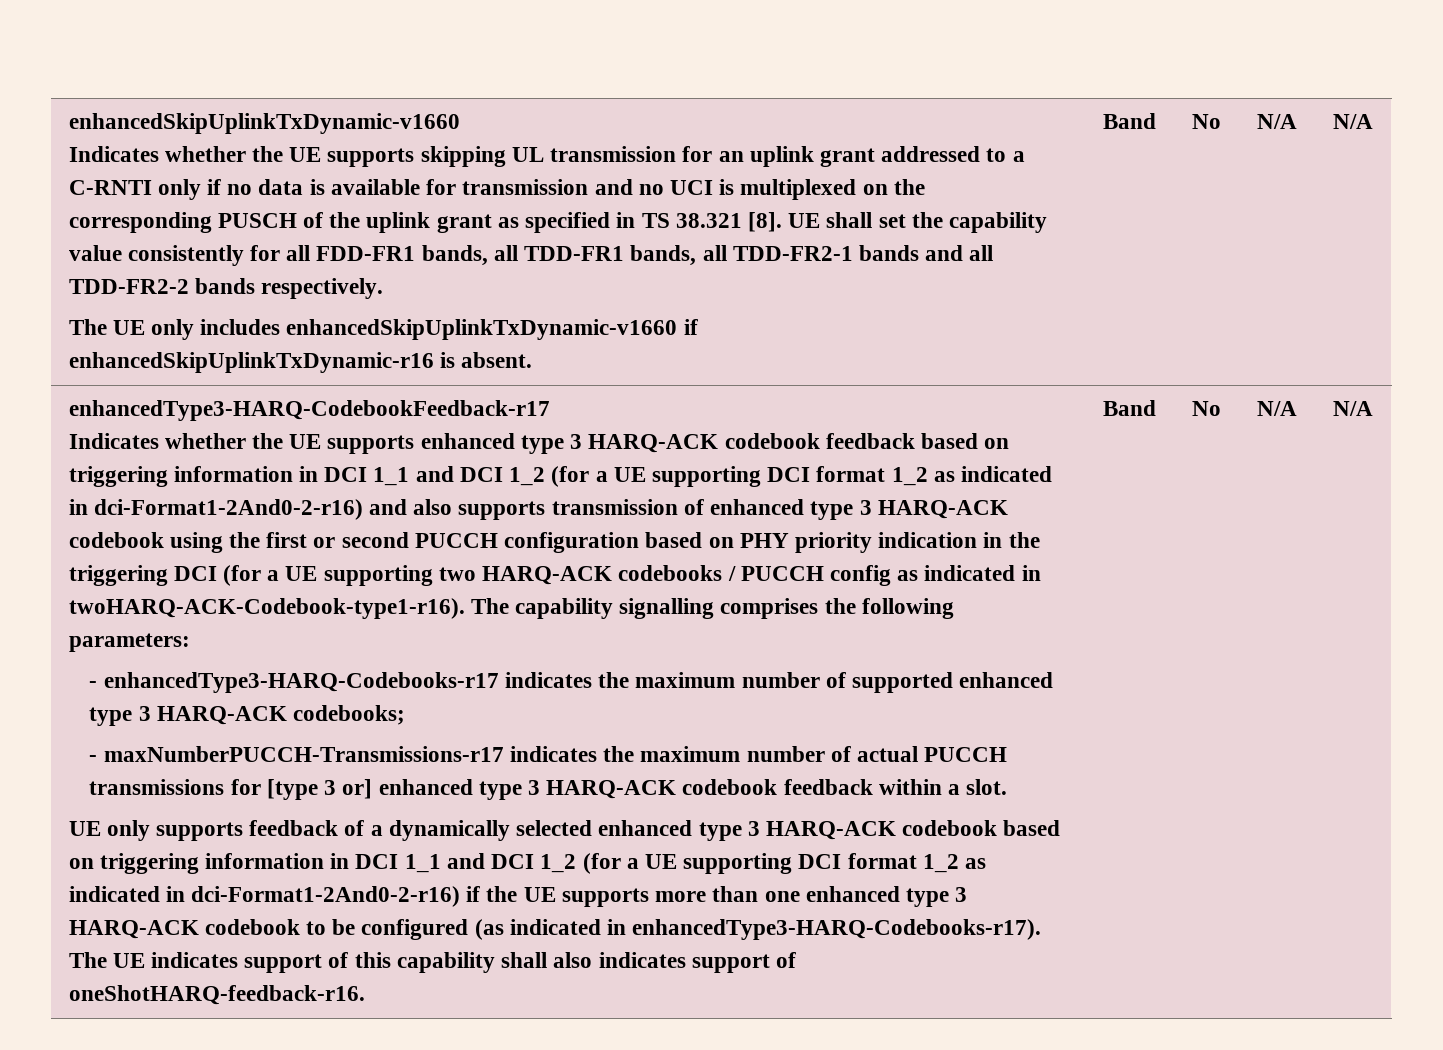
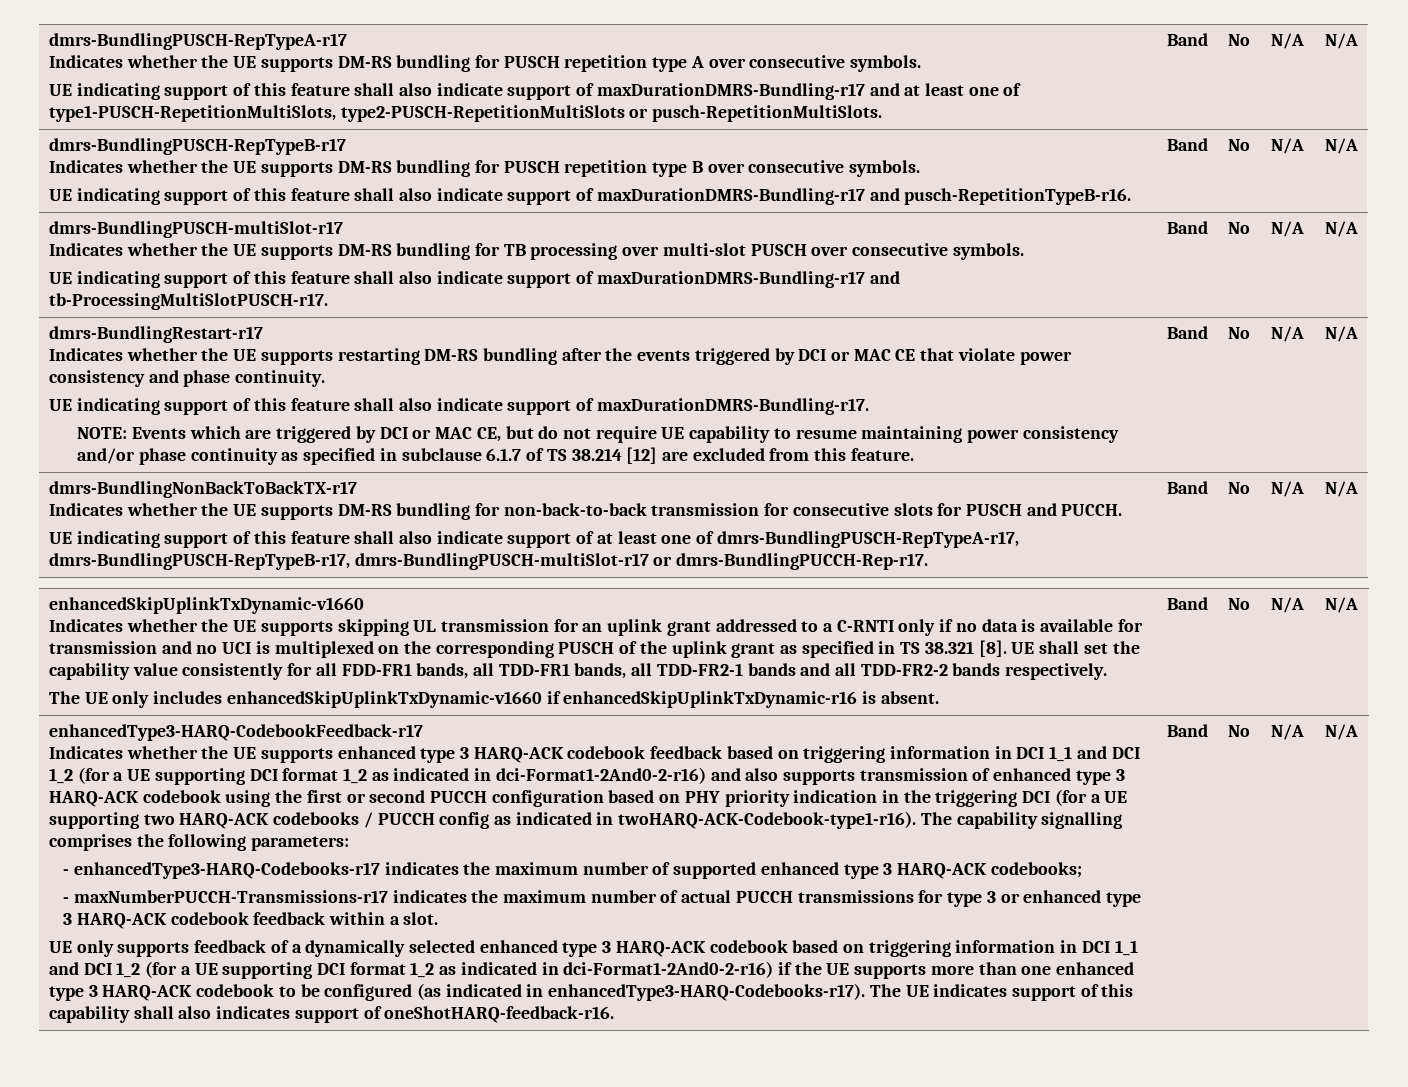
(68, 123) none -> [48,33,347,50] [48,55,922,72] [48,83,1022,100] [48,105,883,122] [1166,33,1208,46] [1228,34,1250,46] [1271,33,1304,49] [1324,33,1358,49] [48,138,346,155] [48,160,921,177] [48,188,1132,205] [1166,138,1208,151] [1228,139,1250,151] [1271,138,1304,154] [1324,138,1358,154] [48,221,343,238] [48,243,1024,260] [48,271,900,288] [48,293,328,310] [1166,221,1208,234] [1228,222,1250,234] [1271,221,1304,237] [1324,221,1358,237] [48,326,263,343] [48,348,1072,365] [48,370,326,387] [48,398,869,415] [77,426,1119,443] [77,447,914,465] [1166,326,1208,339] [1228,327,1250,339] [1271,326,1304,342] [1324,326,1358,342] [48,481,357,498] [48,503,1123,520] [48,531,1019,548] [48,553,929,570] [1166,481,1208,494] [1228,482,1250,494] [1271,481,1304,497] [1324,481,1358,497] dmrs-BundlingPUSCH-RepTypeA-r17 // Indicates whether the UE supports DM-RS bundling for PUSCH repetition type A over consecutive symbols. // UE indicating support of this feature shall also indicate support of maxDurationDMRS-Bundling-r17 and at least one of type1-PUSCH-RepetitionMultiSlots, type2-PUSCH-RepetitionMultiSlots or pusch-RepetitionMultiSlots. | Band | No | N/A | N/A // dmrs-BundlingPUSCH-RepTypeB-r17 // Indicates whether the UE supports DM-RS bundling for PUSCH repetition type B over consecutive symbols. // UE indicating support of this feature shall also indicate support of maxDurationDMRS-Bundling-r17 and pusch-RepetitionTypeB-r16. | Band | No | N/A | N/A // dmrs-BundlingPUSCH-multiSlot-r17 // Indicates whether the UE supports DM-RS bundling for TB processing over multi-slot PUSCH over consecutive symbols. // UE indicating support of this feature shall also indicate support of maxDurationDMRS-Bundling-r17 and tb-ProcessingMultiSlotPUSCH-r17. | Band | No | N/A | N/A // dmrs-BundlingRestart-r17 // Indicates whether the UE supports restarting DM-RS bundling after the events triggered by DCI or MAC CE that violate power consistency and phase continuity. // UE indicating support of this feature shall also indicate support of maxDurationDMRS-Bundling-r17. // NOTE: Events which are triggered by DCI or MAC CE, but do not require UE capability to resume maintaining power consistency and/or phase continuity as specified in subclause 6.1.7 of TS 38.214 [12] are excluded from this feature. | Band | No | N/A | N/A // dmrs-BundlingNonBackToBackTX-r17 // Indicates whether the UE supports DM-RS bundling for non-back-to-back transmission for consecutive slots for PUSCH and PUCCH. // UE indicating support of this feature shall also indicate support of at least one of dmrs-BundlingPUSCH-RepTypeA-r17, dmrs-BundlingPUSCH-RepTypeB-r17, dmrs-BundlingPUSCH-multiSlot-r17 or dmrs-BundlingPUCCH-Rep-r17. | Band | No | N/A | N/A //
[266,779,373,800] [type 3 or] -> [947,891,1020,907] type 3 or

